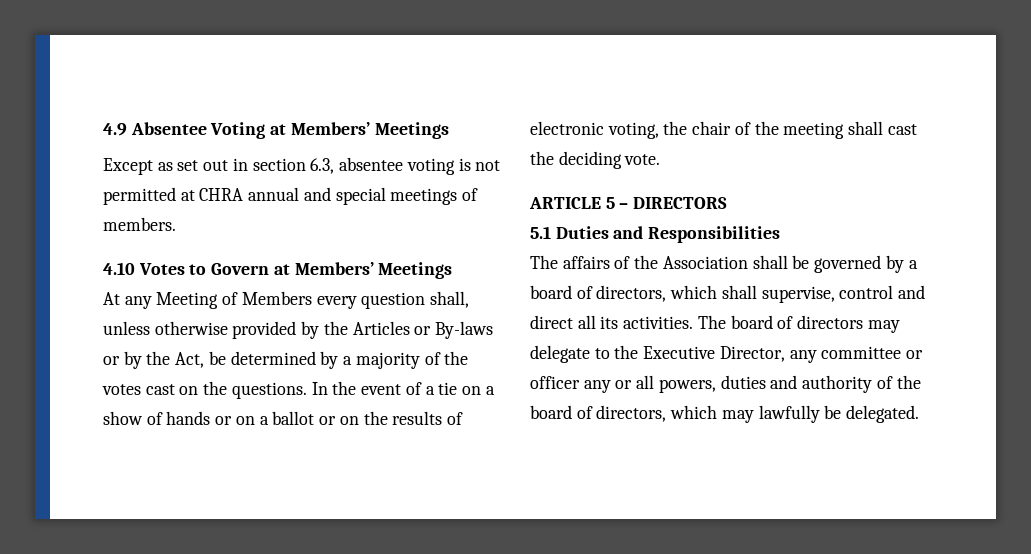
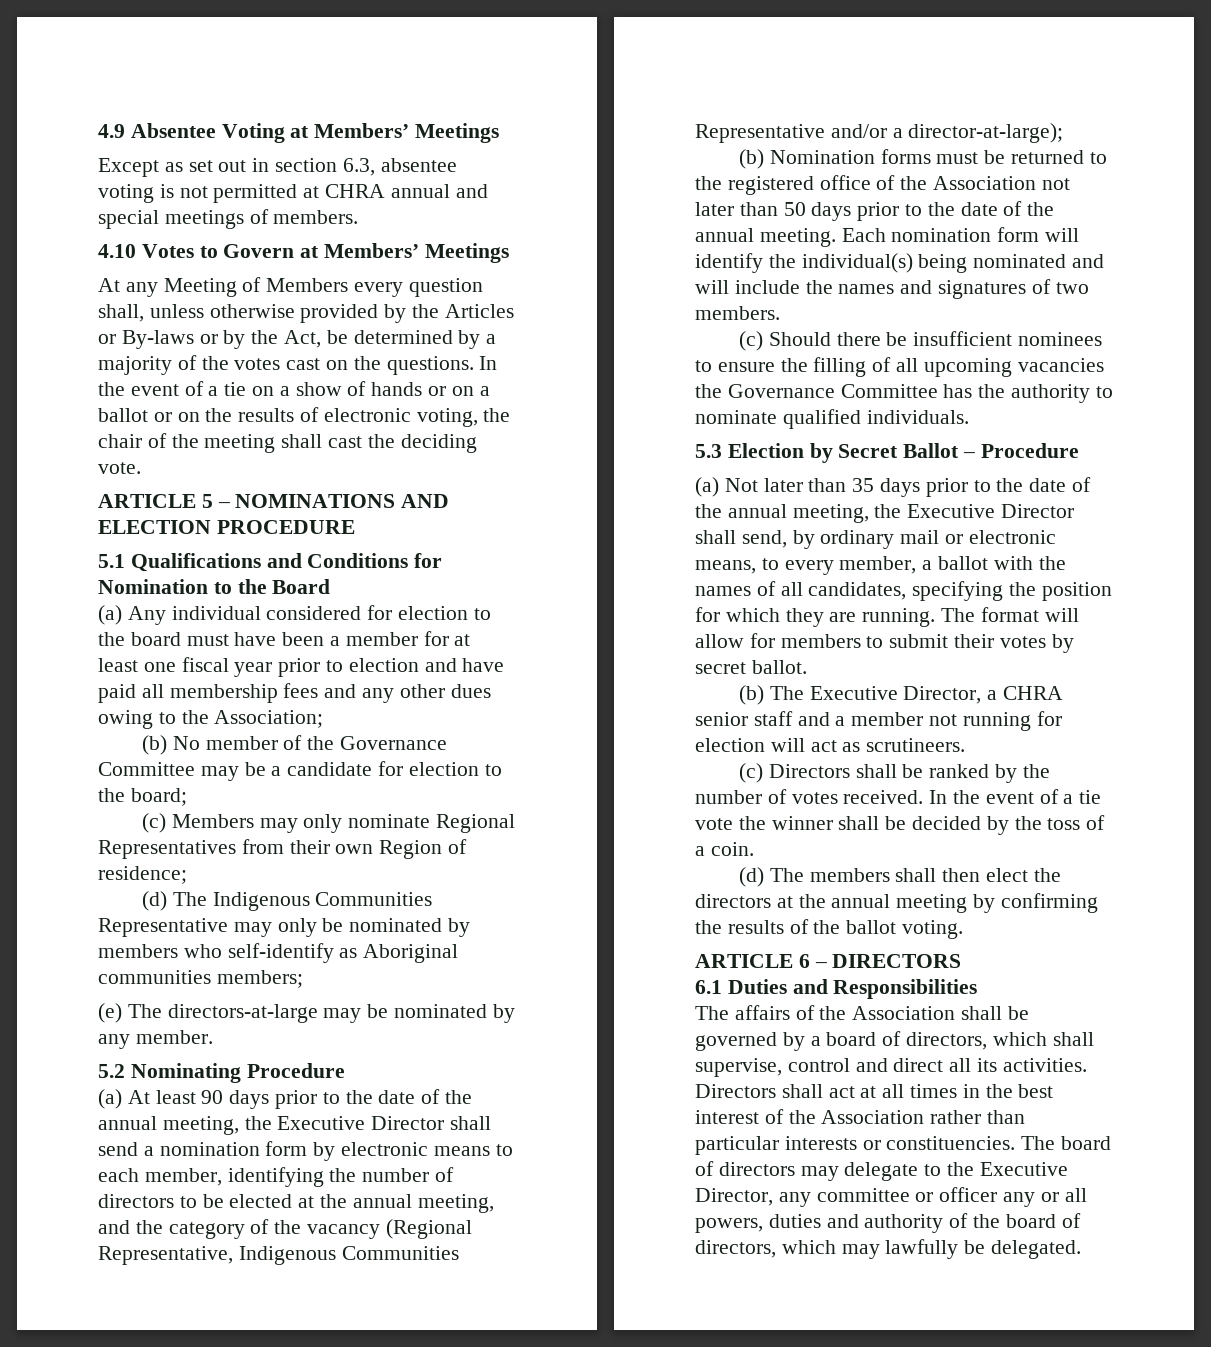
(629, 206) none -> [235,494,450,508] [98,520,355,534] [98,553,443,572] [98,579,331,594] [98,605,491,625] [98,631,471,646] [98,657,505,677] [98,683,491,703] [98,710,324,729] [142,735,448,755] [98,761,502,781] [98,788,187,806] [142,813,516,833] [98,839,468,859] [98,866,187,884] [142,891,433,911] [98,918,471,937] [98,943,459,963] [98,970,303,988] [98,1003,515,1023] [98,1030,213,1049] [98,1063,345,1083] [98,1089,473,1109] [98,1116,492,1135] [98,1141,513,1161] [98,1167,455,1187] [98,1194,494,1213] [98,1219,472,1239] [98,1246,459,1265] [695,123,1064,143] [739,149,1107,169] [695,175,1070,195] [695,201,1055,221] [695,227,1080,247] [695,253,1105,273] [695,279,1089,299] [695,306,780,320] [739,331,1103,351] [695,357,1104,377] [695,384,1113,403] [695,409,969,429] [695,443,1079,463] [695,477,1092,497] [695,504,1075,523] [695,530,1056,549] [695,556,1066,575] [695,581,1112,601] [695,607,1079,627] [695,633,1074,653] [695,660,807,674] [739,685,1064,705] [695,711,1062,731] [695,738,966,752] [739,763,1050,783] [695,789,1102,804] [695,815,1106,835] [695,842,754,856] [739,867,1061,887] [695,893,1098,913] [695,919,964,939] [695,954,827,968] NOMINATIONS AND ELECTION PROCEDURE // 5.1 Qualifications and Conditions for Nomination to the Board // (a) Any individual considered for election to the board must have been a member for at least one fiscal year prior to election and have paid all membership fees and any other dues owing to the Association; // (b) No member of the Governance Committee may be a candidate for election to the board; // (c) Members may only nominate Regional Representatives from their own Region of residence; // (d) The Indigenous Communities Representative may only be nominated by members who self-identify as Aboriginal communities members; // (e) The directors-at-large may be nominated by any member. // 5.2 Nominating Procedure // (a) At least 90 days prior to the date of the annual meeting, the Executive Director shall send a nomination form by electronic means to each member, identifying the number of directors to be elected at the annual meeting, and the category of the vacancy (Regional Representative, Indigenous Communities Representative and/or a director-at-large); // (b) Nomination forms must be returned to the registered office of the Association not later than 50 days prior to the date of the annual meeting. Each nomination form will identify the individual(s) being nominated and will include the names and signatures of two members. // (c) Should there be insufficient nominees to ensure the filling of all upcoming vacancies the Governance Committee has the authority to nominate qualified individuals. // 5.3 Election by Secret Ballot – Procedure // (a) Not later than 35 days prior to the date of the annual meeting, the Executive Director shall send, by ordinary mail or electronic means, to every member, a ballot with the names of all candidates, specifying the position for which they are running. The format will allow for members to submit their votes by secret ballot. // (b) The Executive Director, a CHRA senior staff and a member not running for election will act as scrutineers. // (c) Directors shall be ranked by the number of votes received. In the event of a tie vote the winner shall be decided by the toss of a coin. // (d) The members shall then elect the directors at the annual meeting by confirming the results of the ballot voting. // ARTICLE 6 –
[530,226,551,239] 5.1 -> [695,980,722,994] 6.1
(694, 322) none -> [695,1084,1054,1098] [695,1109,1026,1124] [695,1136,1016,1155] Directors shall act at all times in the best interest of the Association rather than particular interests or constituencies.

